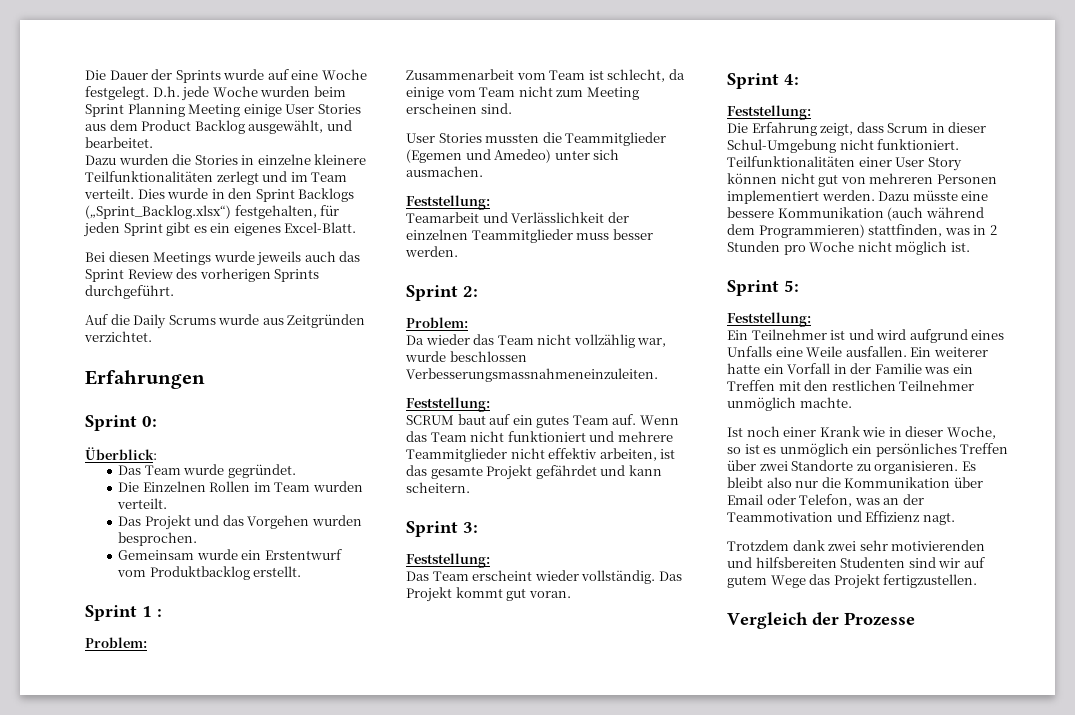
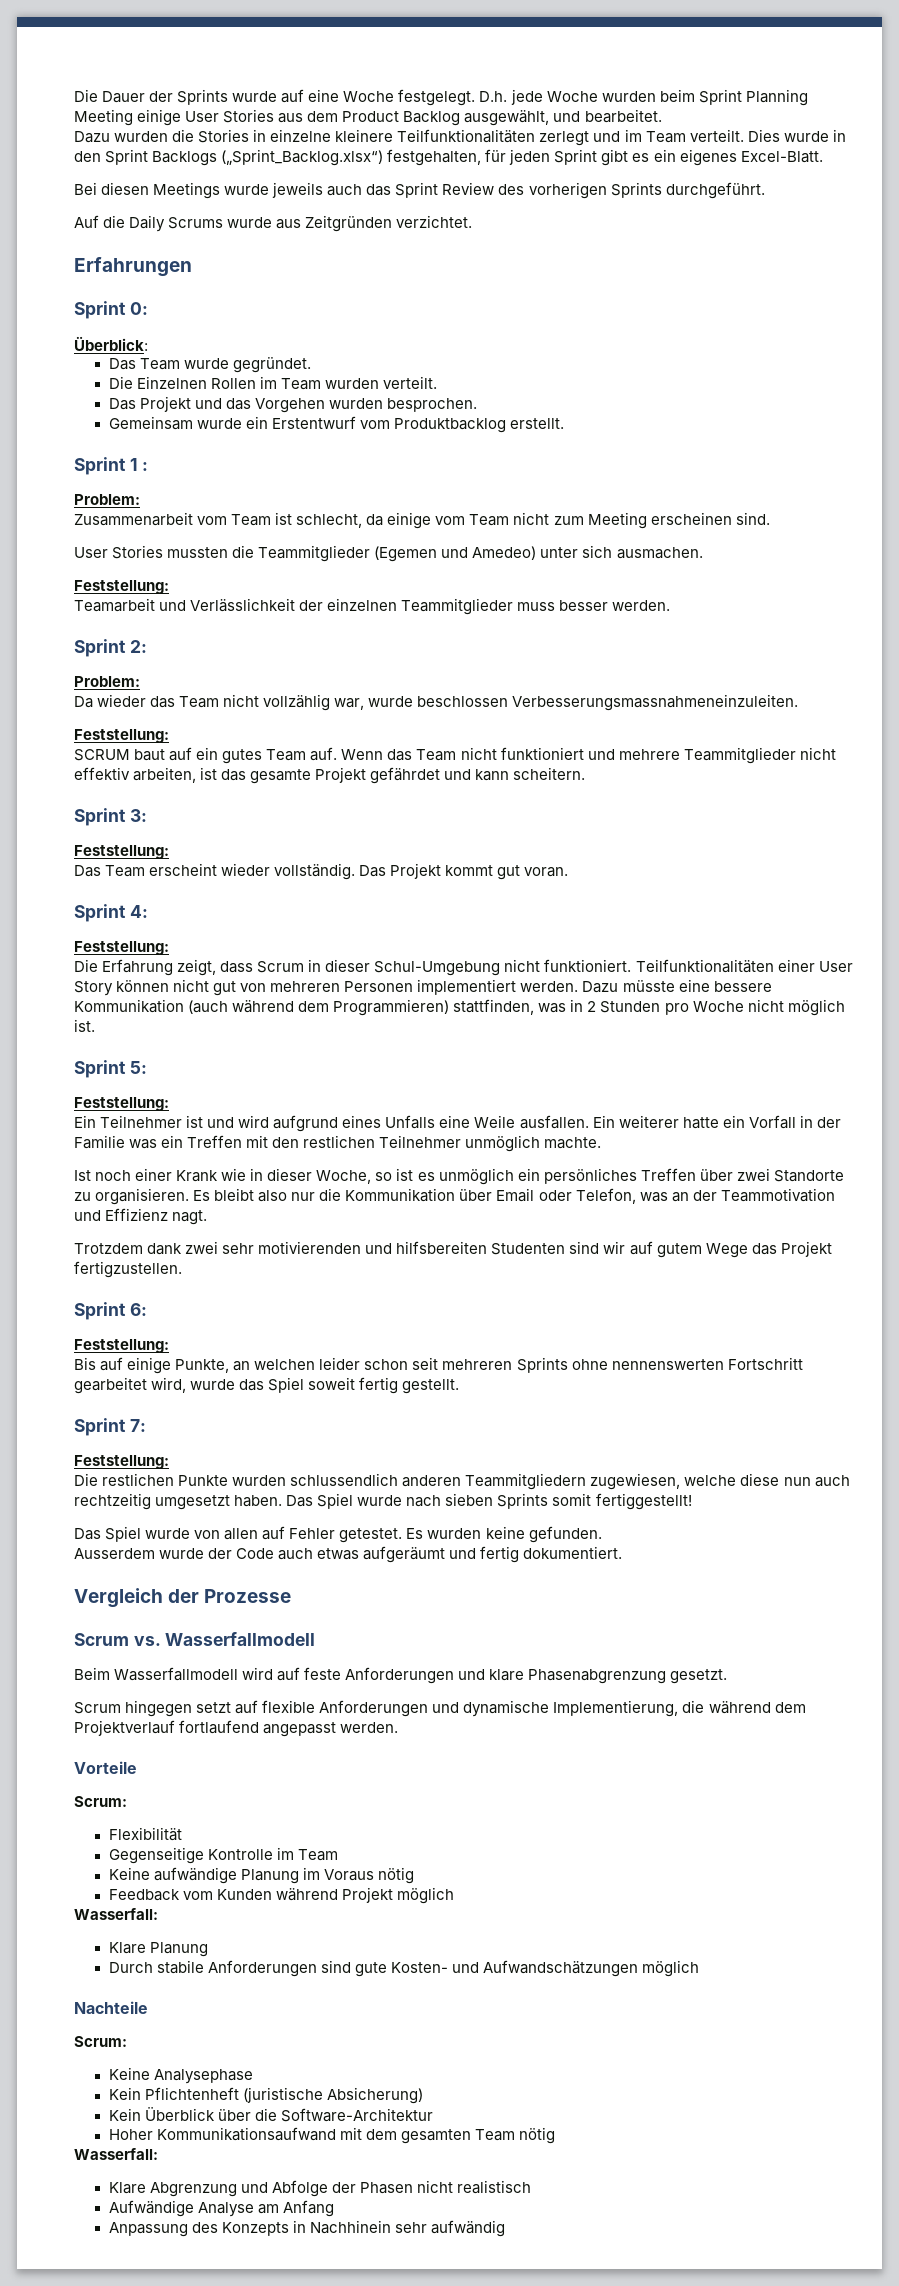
[727,612,915,629] Vergleich der Prozesse -> [74,1302,147,1320] [74,1339,169,1353] [74,1357,803,1374] [74,1377,460,1394] [74,1418,146,1436] [74,1455,169,1469] [74,1473,850,1490] [74,1493,692,1510] [74,1526,602,1543] [74,1546,623,1563] [74,1588,292,1608] [74,1632,316,1646] [74,1667,728,1684] [74,1700,806,1717] [74,1720,399,1737] [74,1761,137,1774] [74,1796,127,1807] [108,1827,182,1841] [108,1847,338,1864] [108,1867,415,1884] [108,1887,455,1904] [74,1908,158,1920] [108,1942,208,1957] [108,1960,700,1977] [74,2001,148,2014] [74,2036,127,2047] [108,2067,253,2084] [108,2087,423,2104] [108,2107,434,2122] [108,2127,556,2144] [74,2148,158,2160] [108,2180,532,2197] [108,2200,334,2217] [108,2220,506,2237] Sprint 6: // Feststellung: // Bis auf einige Punkte, an welchen leider schon seit mehreren Sprints ohne nennenswerten Fortschritt gearbeitet wird, wurde das Spiel soweit fertig gestellt. // Sprint 7: // Feststellung: // Die restlichen Punkte wurden schlussendlich anderen Teammitgliedern zugewiesen, welche diese nun auch rechtzeitig umgesetzt haben. Das Spiel wurde nach sieben Sprints somit fertiggestellt! // Das Spiel wurde von allen auf Fehler getestet. Es wurden keine gefunden. // Ausserdem wurde der Code auch etwas aufgeräumt und fertig dokumentiert. // Vergleich der Prozesse // Scrum vs. Wasserfallmodell // Beim Wasserfallmodell wird auf feste Anforderungen und klare Phasenabgrenzung gesetzt. // Scrum hingegen setzt auf flexible Anforderungen und dynamische Implementierung, die während dem Projektverlauf fortlaufend angepasst werden. // Vorteile // Scrum: // Flexibilität // Gegenseitige Kontrolle im Team // Keine aufwändige Planung im Voraus nötig // Feedback vom Kunden während Projekt möglich // Wasserfall: // Klare Planung // Durch stabile Anforderungen sind gute Kosten- und Aufwandschätzungen möglich // Nachteile // Scrum: // Keine Analysephase // Kein Pflichtenheft (juristische Absicherung) // Kein Überblick über die Software-Architektur // Hoher Kommunikationsaufwand mit dem gesamten Team nötig // Wasserfall: // Klare Abgrenzung und Abfolge der Phasen nicht realistisch // Aufwändige Analyse am Anfang // Anpassung des Konzepts in Nachhinein sehr aufwändig

